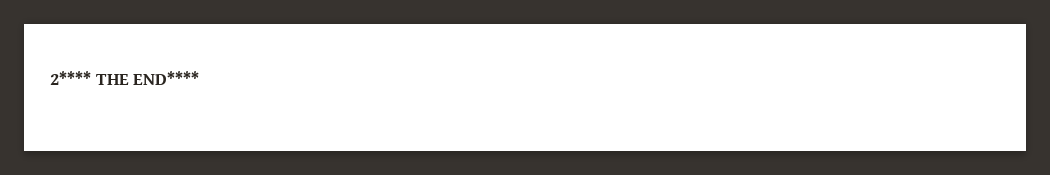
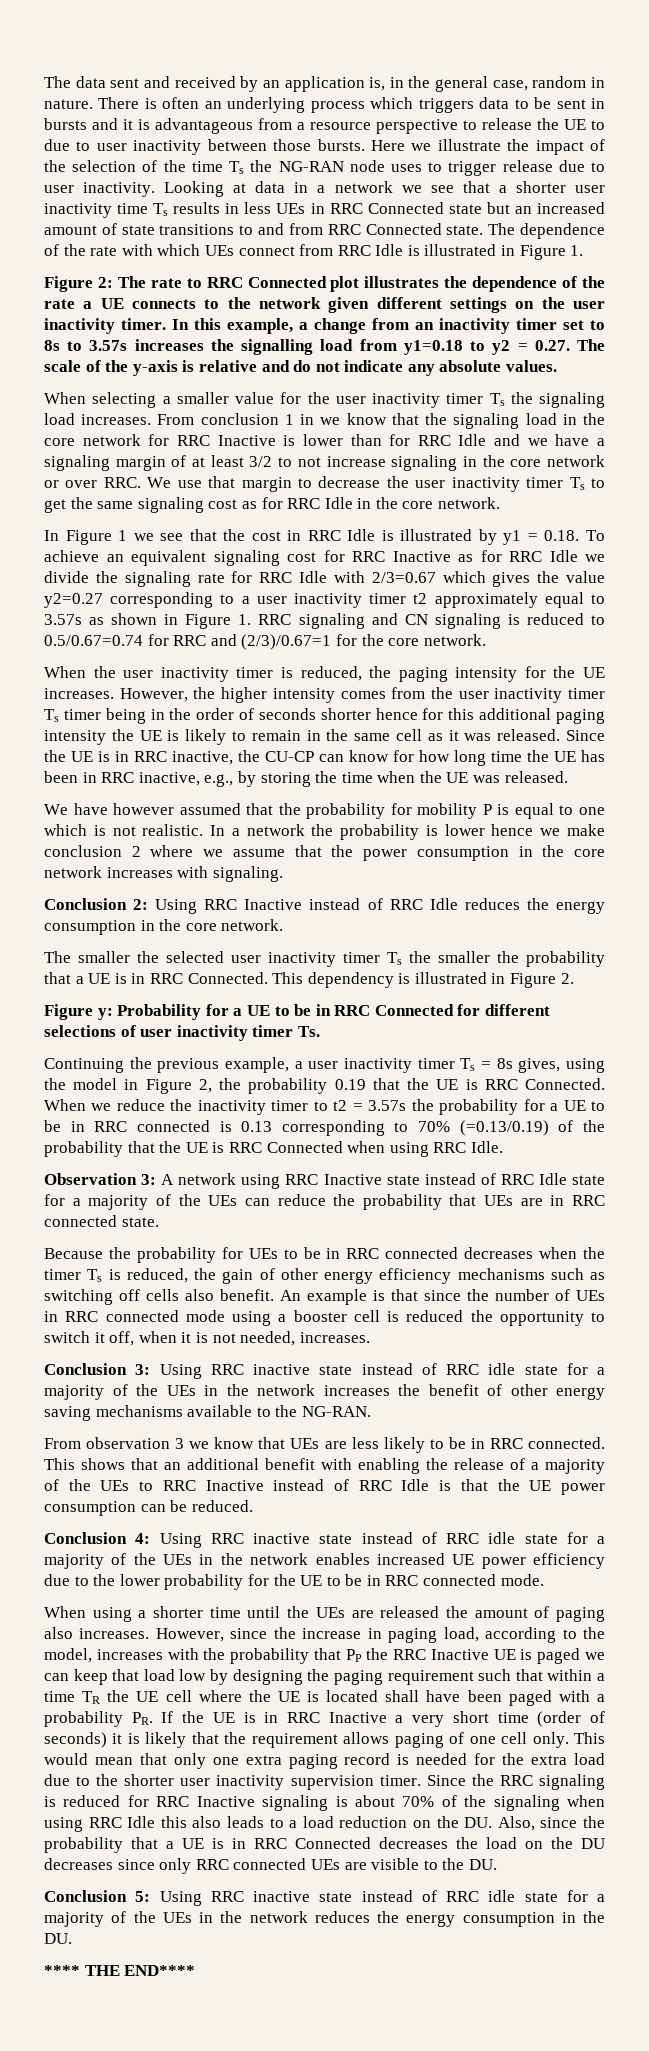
[50,71,91,85] 2**** -> [44,76,606,92] [44,97,605,113] [44,118,605,134] [44,139,606,155] [44,160,605,176] [44,181,606,197] [44,202,605,218] [44,223,605,239] [44,244,584,260] [44,276,605,292] [44,297,605,313] [44,318,605,334] [44,339,605,355] [44,360,558,376] [44,392,605,408] [44,413,605,429] [44,434,606,446] [44,455,605,471] [44,476,606,492] [44,497,501,513] [44,529,605,545] [44,550,605,566] [44,571,605,587] [44,592,605,608] [44,613,605,629] [44,634,486,650] [44,666,605,682] [44,687,605,703] [44,708,606,724] [44,729,605,745] [44,750,605,766] [44,771,568,787] [44,803,605,819] [44,824,605,840] [44,845,606,861] [44,866,283,882] [44,898,605,914] [44,919,284,935] [44,951,605,967] [44,972,574,988] [44,1004,551,1020] [44,1025,320,1041] [44,1057,606,1073] [44,1078,605,1094] [44,1099,605,1115] [44,1120,605,1136] [44,1141,503,1157] [44,1173,605,1189] [44,1194,606,1210] [44,1215,159,1227] [44,1247,605,1263] [44,1268,605,1284] [44,1289,605,1305] [44,1310,605,1326] [44,1331,370,1346] [44,1363,605,1379] [44,1384,605,1400] [44,1405,371,1421] [44,1437,605,1453] [44,1458,605,1474] [44,1479,605,1495] [44,1500,253,1516] [44,1532,605,1548] [44,1553,605,1569] [44,1574,544,1590] [44,1606,605,1622] [44,1627,605,1643] [44,1648,605,1664] [44,1669,605,1685] [44,1690,605,1706] [44,1711,606,1727] [44,1732,605,1748] [44,1753,605,1769] [44,1774,605,1790] [44,1795,605,1811] [44,1816,606,1832] [44,1837,605,1853] [44,1858,497,1874] [44,1890,605,1906] [44,1911,605,1927] [44,1933,72,1944] [44,1965,80,1976] The data sent and received by an application is, in the general case, random in nature. There is often an underlying process which triggers data to be sent in bursts and it is advantageous from a resource perspective to release the UE to due to user inactivity between those bursts. Here we illustrate the impact of the selection of the time Ts the NG-RAN node uses to trigger release due to user inactivity. Looking at data in a network we see that a shorter user inactivity time Ts results in less UEs in RRC Connected state but an increased amount of state transitions to and from RRC Connected state. The dependence of the rate with which UEs connect from RRC Idle is illustrated in Figure 1. // Figure 2: The rate to RRC Connected plot illustrates the dependence of the rate a UE connects to the network given different settings on the user inactivity timer. In this example, a change from an inactivity timer set to 8s to 3.57s increases the signalling load from y1=0.18 to y2 = 0.27. The scale of the y-axis is relative and do not indicate any absolute values. // When selecting a smaller value for the user inactivity timer Ts the signaling load increases. From conclusion 1 in we know that the signaling load in the core network for RRC Inactive is lower than for RRC Idle and we have a signaling margin of at least 3/2 to not increase signaling in the core network or over RRC. We use that margin to decrease the user inactivity timer Ts to get the same signaling cost as for RRC Idle in the core network. // In Figure 1 we see that the cost in RRC Idle is illustrated by y1 = 0.18. To achieve an equivalent signaling cost for RRC Inactive as for RRC Idle we divide the signaling rate for RRC Idle with 2/3=0.67 which gives the value y2=0.27 corresponding to a user inactivity timer t2 approximately equal to 3.57s as shown in Figure 1. RRC signaling and CN signaling is reduced to 0.5/0.67=0.74 for RRC and (2/3)/0.67=1 for the core network. // When the user inactivity timer is reduced, the paging intensity for the UE increases. However, the higher intensity comes from the user inactivity timer Ts timer being in the order of seconds shorter hence for this additional paging intensity the UE is likely to remain in the same cell as it was released. Since the UE is in RRC inactive, the CU-CP can know for how long time the UE has been in RRC inactive, e.g., by storing the time when the UE was released. // We have however assumed that the probability for mobility P is equal to one which is not realistic. In a network the probability is lower hence we make conclusion 2 where we assume that the power consumption in the core network increases with signaling. // Conclusion 2: Using RRC Inactive instead of RRC Idle reduces the energy consumption in the core network. // The smaller the selected user inactivity timer Ts the smaller the probability that a UE is in RRC Connected. This dependency is illustrated in Figure 2. // Figure y: Probability for a UE to be in RRC Connected for different selections of user inactivity timer Ts. // Continuing the previous example, a user inactivity timer Ts = 8s gives, using the model in Figure 2, the probability 0.19 that the UE is RRC Connected. When we reduce the inactivity timer to t2 = 3.57s the probability for a UE to be in RRC connected is 0.13 corresponding to 70% (=0.13/0.19) of the probability that the UE is RRC Connected when using RRC Idle. // Observation 3: A network using RRC Inactive state instead of RRC Idle state for a majority of the UEs can reduce the probability that UEs are in RRC connected state. // Because the probability for UEs to be in RRC connected decreases when the timer Ts is reduced, the gain of other energy efficiency mechanisms such as switching off cells also benefit. An example is that since the number of UEs in RRC connected mode using a booster cell is reduced the opportunity to switch it off, when it is not needed, increases. // Conclusion 3: Using RRC inactive state instead of RRC idle state for a majority of the UEs in the network increases the benefit of other energy saving mechanisms available to the NG-RAN. // From observation 3 we know that UEs are less likely to be in RRC connected. This shows that an additional benefit with enabling the release of a majority of the UEs to RRC Inactive instead of RRC Idle is that the UE power consumption can be reduced. // Conclusion 4: Using RRC inactive state instead of RRC idle state for a majority of the UEs in the network enables increased UE power efficiency due to the lower probability for the UE to be in RRC connected mode. // When using a shorter time until the UEs are released the amount of paging also increases. However, since the increase in paging load, according to the model, increases with the probability that PP the RRC Inactive UE is paged we can keep that load low by designing the paging requirement such that within a time TR the UE cell where the UE is located shall have been paged with a probability PR. If the UE is in RRC Inactive a very short time (order of seconds) it is likely that the requirement allows paging of one cell only. This would mean that only one extra paging record is needed for the extra load due to the shorter user inactivity supervision timer. Since the RRC signaling is reduced for RRC Inactive signaling is about 70% of the signaling when using RRC Idle this also leads to a load reduction on the DU. Also, since the probability that a UE is in RRC Connected decreases the load on the DU decreases since only RRC connected UEs are visible to the DU. // Conclusion 5: Using RRC inactive state instead of RRC idle state for a majority of the UEs in the network reduces the energy consumption in the DU. // ****

